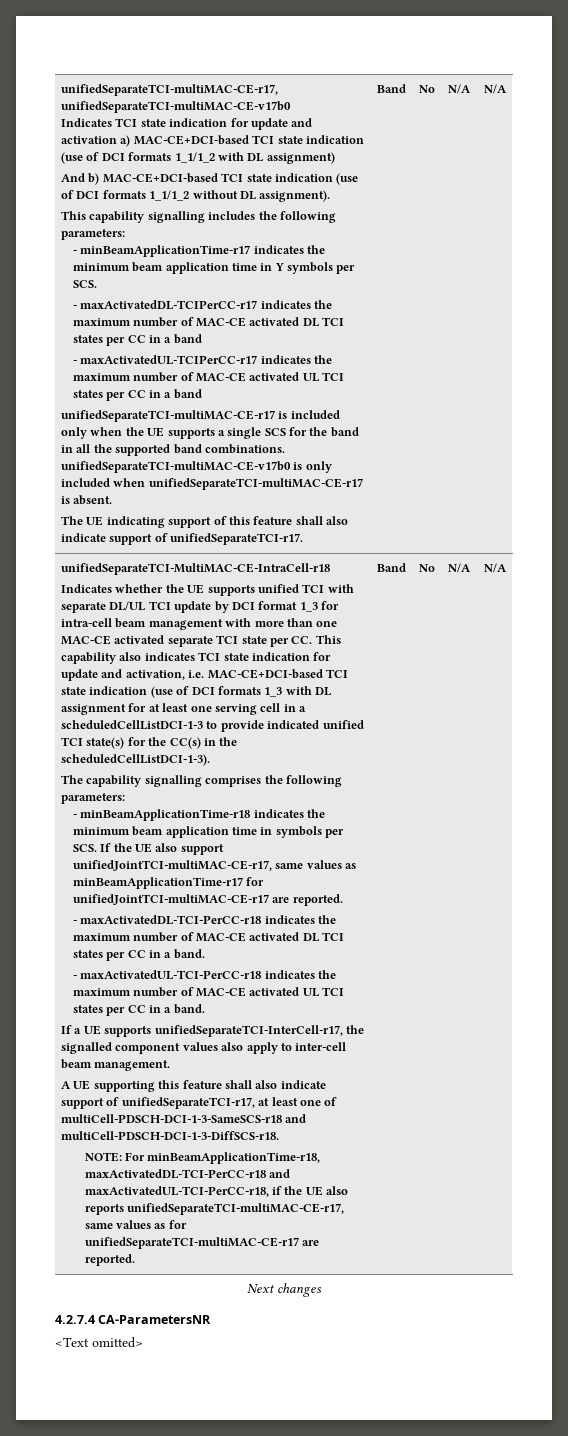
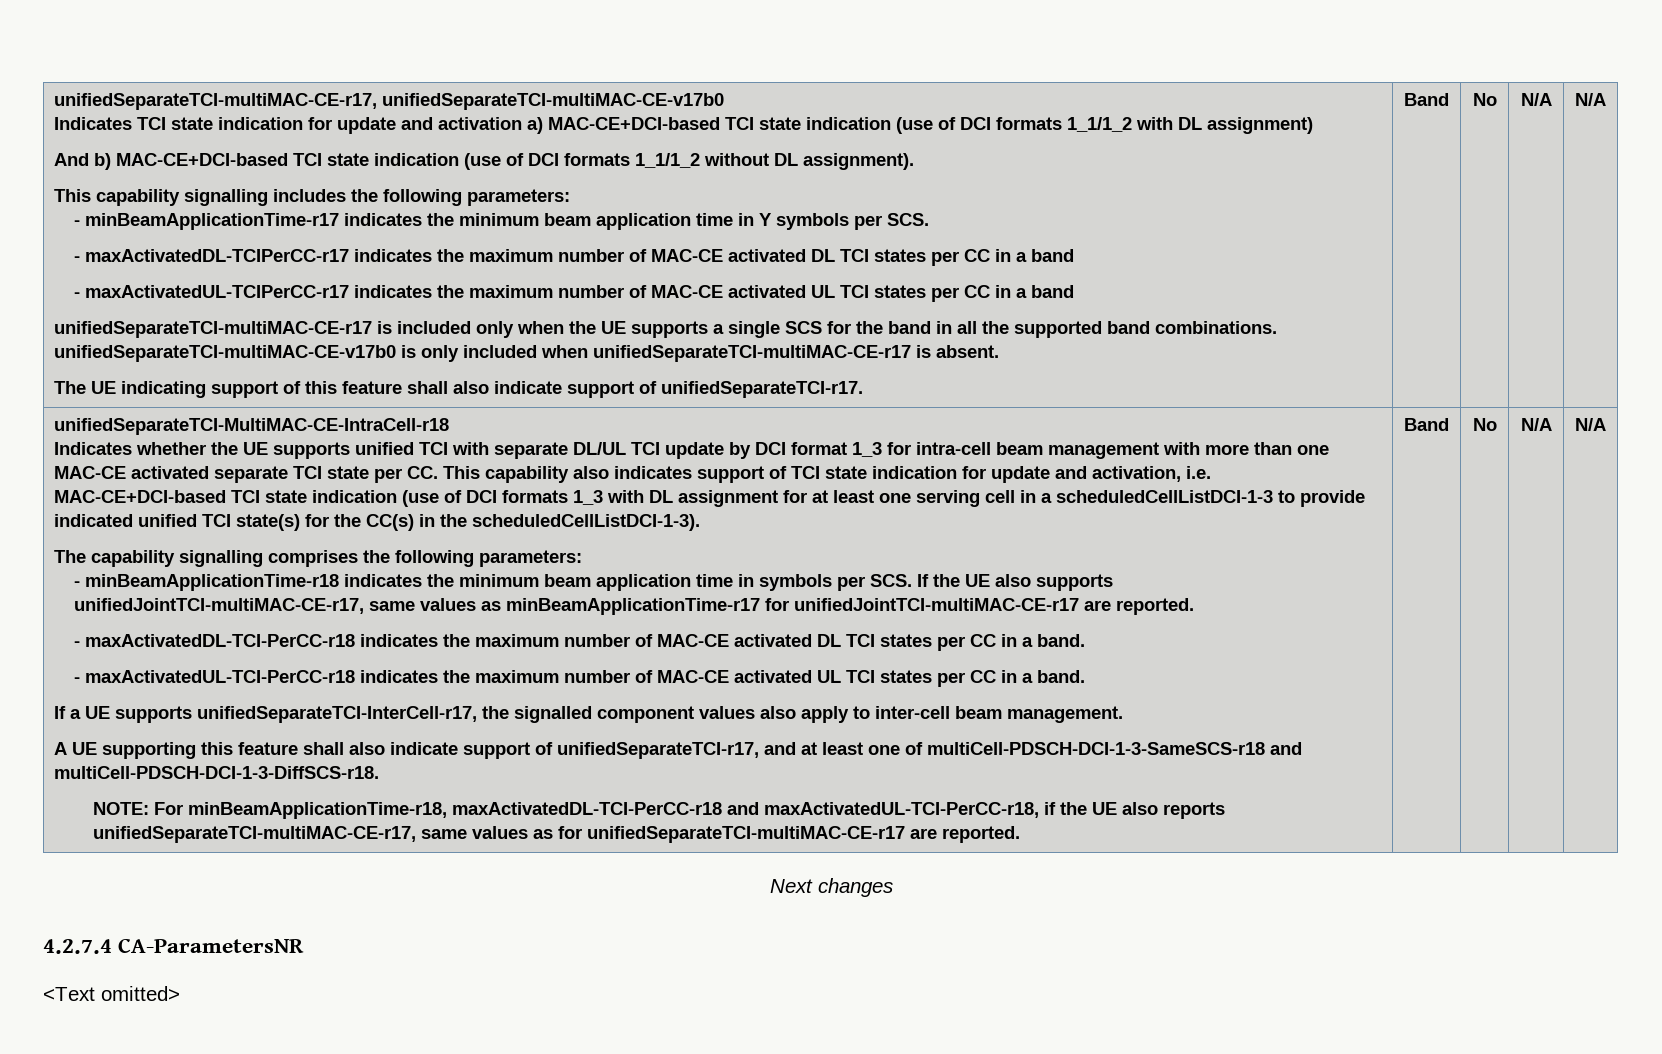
(195, 656) none -> [697,466,788,483] support of
[180,844,224,855] support -> [1035,574,1113,591] supports
(255, 1103) none -> [764,742,797,755] and

